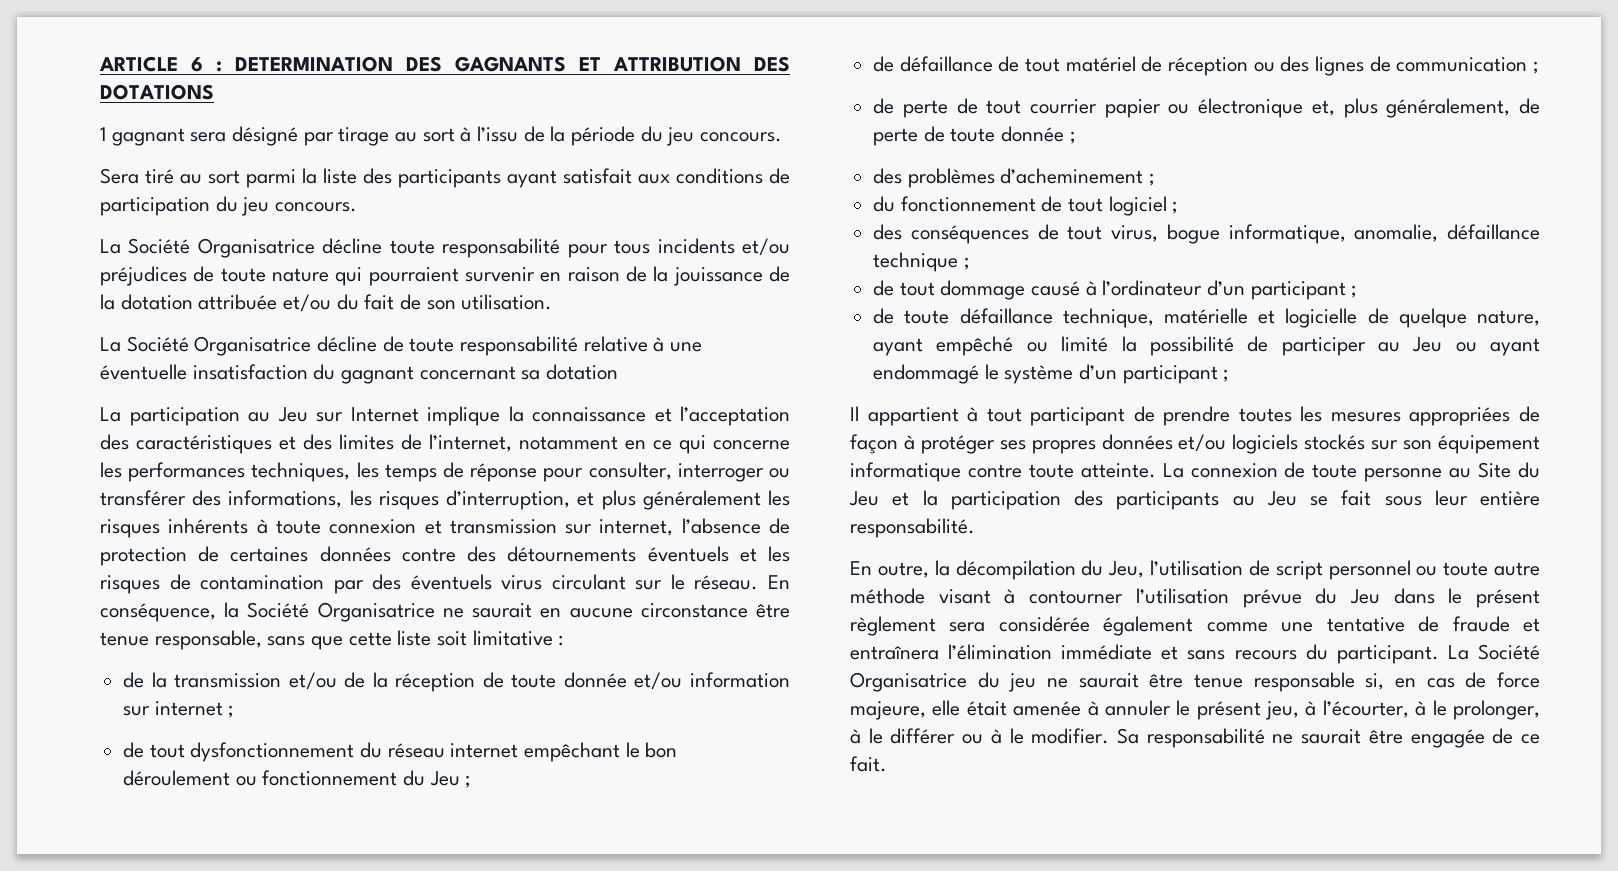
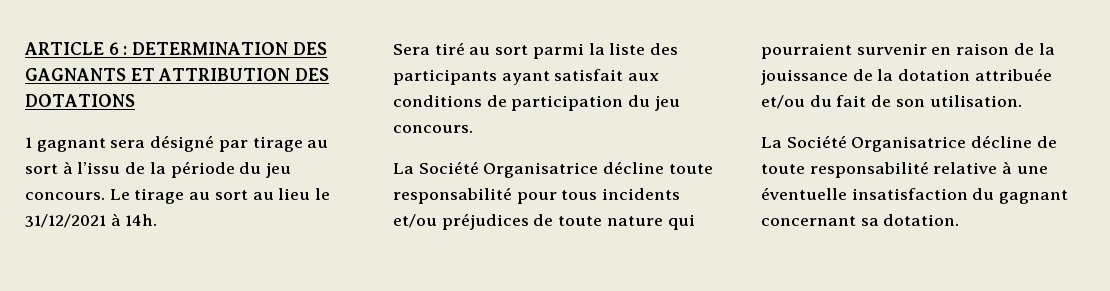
(783, 137) none -> [109,188,331,204] [25,213,158,228] Le tirage au sort au lieu le 31/12/2021 à 14h.
[546,364,619,380] [100,406,790,426] [100,434,790,454] [100,462,790,482] [100,490,790,510] [100,518,790,538] [100,546,790,566] [100,574,790,594] [100,602,790,622] [100,630,564,650] [123,672,790,692] [123,701,235,718] [123,742,678,762] [123,770,472,788] [873,56,1540,76] [873,98,1540,118] [873,126,1076,146] [873,168,1156,188] [873,196,1179,216] [873,224,1540,244] [873,252,970,272] [873,280,1358,300] [873,308,1540,328] [873,336,1540,356] [873,364,1230,384] [850,406,1540,426] [850,434,1540,454] [850,462,1540,482] [849,490,1540,510] [850,518,975,538] [850,560,1540,580] [850,588,1540,608] [850,616,1540,636] [850,644,1540,664] [850,672,1540,692] [850,700,1540,720] [850,728,1540,748] [850,756,887,772] dotation // La participation au Jeu sur Internet implique la connaissance et l’acceptation des caractéristiques et des limites de l’internet, notamment en ce qui concerne les performances techniques, les temps de réponse pour consulter, interroger ou transférer des informations, les risques d’interruption, et plus généralement les risques inhérents à toute connexion et transmission sur internet, l’absence de protection de certaines données contre des détournements éventuels et les risques de contamination par des éventuels virus circulant sur le réseau. En conséquence, la Société Organisatrice ne saurait en aucune circonstance être tenue responsable, sans que cette liste soit limitative : // de la transmission et/ou de la réception de toute donnée et/ou information sur internet ; // de tout dysfonctionnement du réseau internet empêchant le bon déroulement ou fonctionnement du Jeu ; // de défaillance de tout matériel de réception ou des lignes de communication ; // de perte de tout courrier papier ou électronique et, plus généralement, de perte de toute donnée ; // des problèmes d’acheminement ; // du fonctionnement de tout logiciel ; // des conséquences de tout virus, bogue informatique, anomalie, défaillance technique ; // de tout dommage causé à l’ordinateur d’un participant ; // de toute défaillance technique, matérielle et logicielle de quelque nature, ayant empêché ou limité la possibilité de participer au Jeu ou ayant endommagé le système d’un participant ; // Il appartient à tout participant de prendre toutes les mesures appropriées de façon à protéger ses propres données et/ou logiciels stockés sur son équipement informatique contre toute atteinte. La connexion de toute personne au Site du Jeu et la participation des participants au Jeu se fait sous leur entière responsabilité. // En outre, la décompilation du Jeu, l’utilisation de script personnel ou toute autre méthode visant à contourner l’utilisation prévue du Jeu dans le présent règlement sera considérée également comme une tentative de fraude et entraînera l’élimination immédiate et sans recours du participant. La Société Organisatrice du jeu ne saurait être tenue responsable si, en cas de force majeure, elle était amenée à annuler le présent jeu, à l’écourter, à le prolonger, à le différer ou à le modifier. Sa responsabilité ne saurait être engagée de ce fait. -> [883,214,960,226] dotation.

